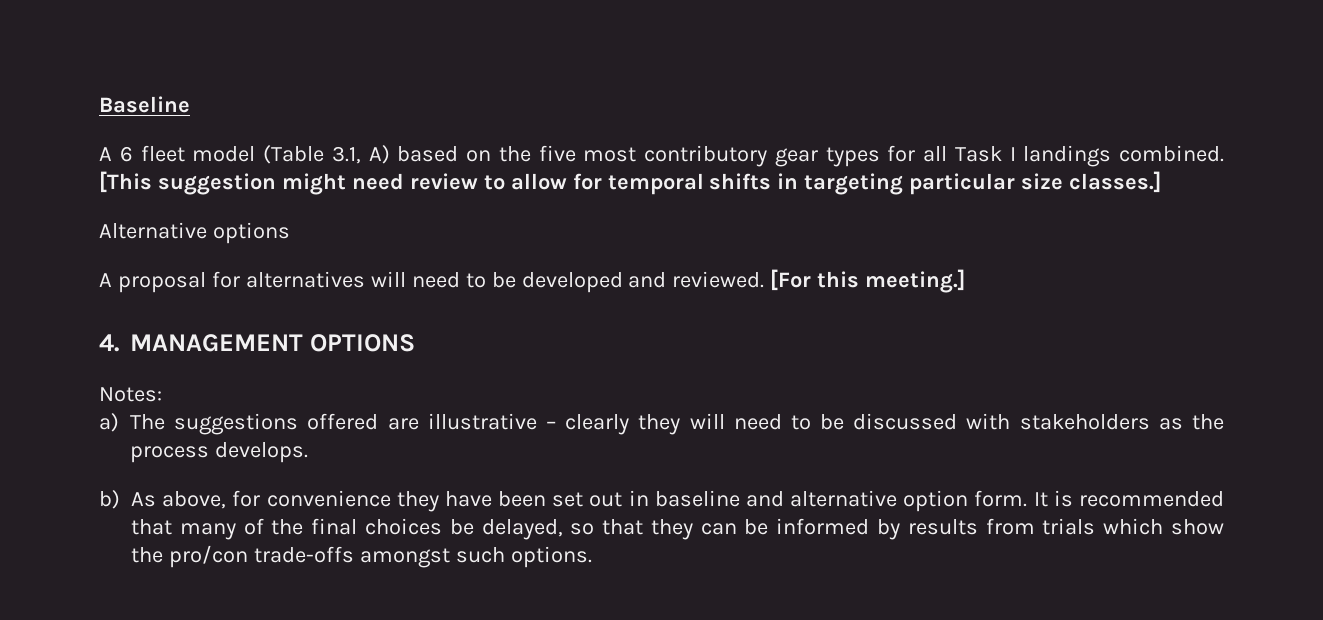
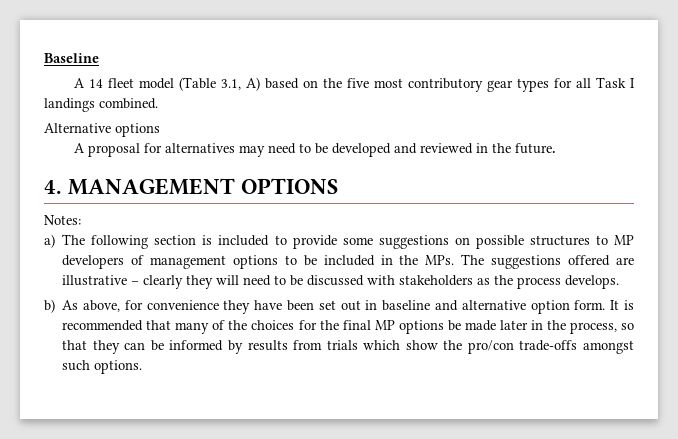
[119,146,133,162] 6 -> [88,79,103,88] 14
[99,171,1162,195] [This suggestion might need review to allow for temporal shifts in targeting particular size classes.] -> (158, 103) none
[370,271,406,287] will -> [238,145,265,157] may
[672,269,966,293] reviewed. [For this meeting.] -> [419,143,556,154] reviewed in the future.
(165, 422) none -> [91,235,634,249] [62,254,485,269] following section is included to provide some suggestions on possible structures to MP developers of management options to be included in the MPs. The
[311,518,563,540] final choices be delayed, -> [251,320,617,334] choices for the final MP options be made later in the process,

